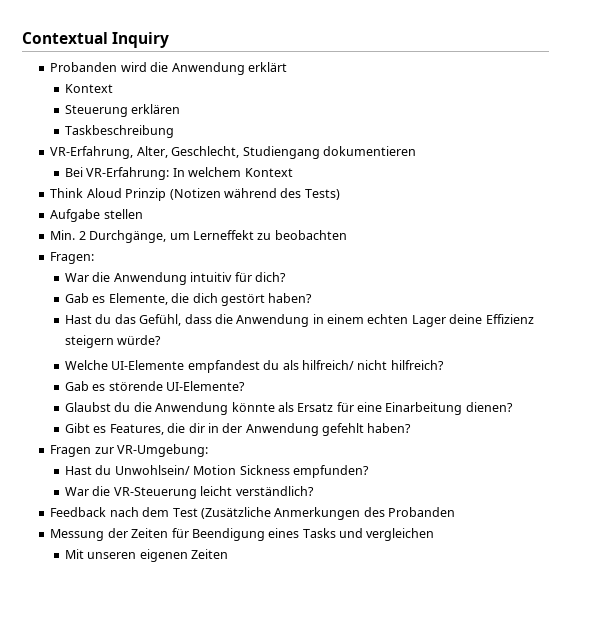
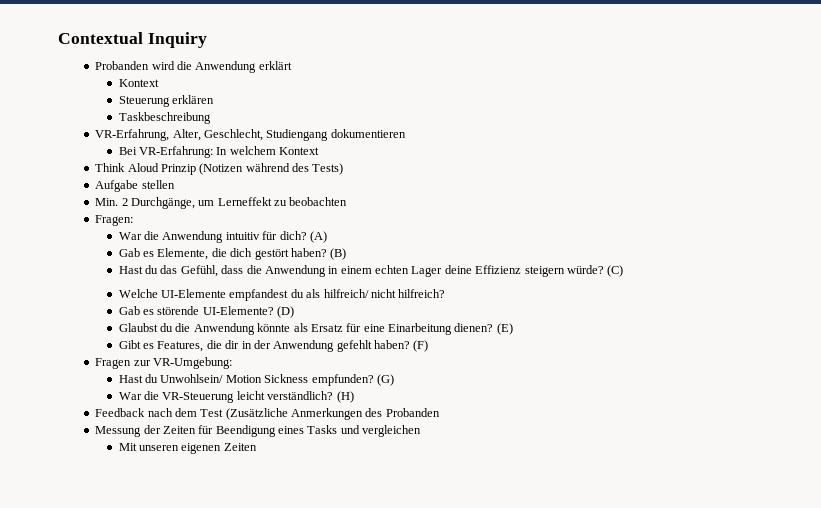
(286, 277) none -> [309,231,327,243] (A)
(313, 298) none -> [330,248,347,260] (B)
(162, 340) none -> [607,265,624,277] (C)
(246, 386) none -> [277,306,295,318] (D)
(513, 407) none -> [496,323,513,335] (E)
(412, 428) none -> [413,340,429,352] (F)
(369, 471) none -> [376,374,394,386] (G)
(314, 491) none -> [336,391,354,403] (H)

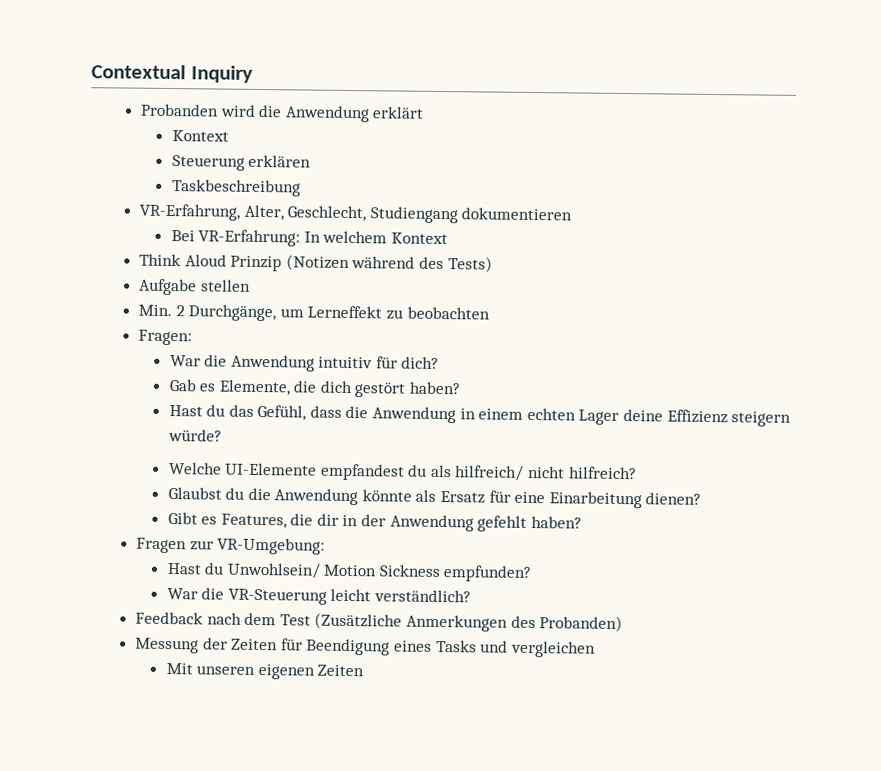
[309,231,327,243] (A) -> (440, 362) none
[330,248,347,260] (B) -> (462, 388) none
[607,265,624,277] (C) -> (222, 435) none
[118,306,295,318] // Gab es störende UI-Elemente? (D) -> (637, 473) none
[496,323,513,335] (E) -> (702, 498) none
[413,340,429,352] (F) -> (582, 522) none
[376,374,394,386] (G) -> (533, 574) none
[336,391,354,403] (H) -> (471, 596) none
[385,408,440,417] Probanden -> [539,615,624,633] Probanden)

